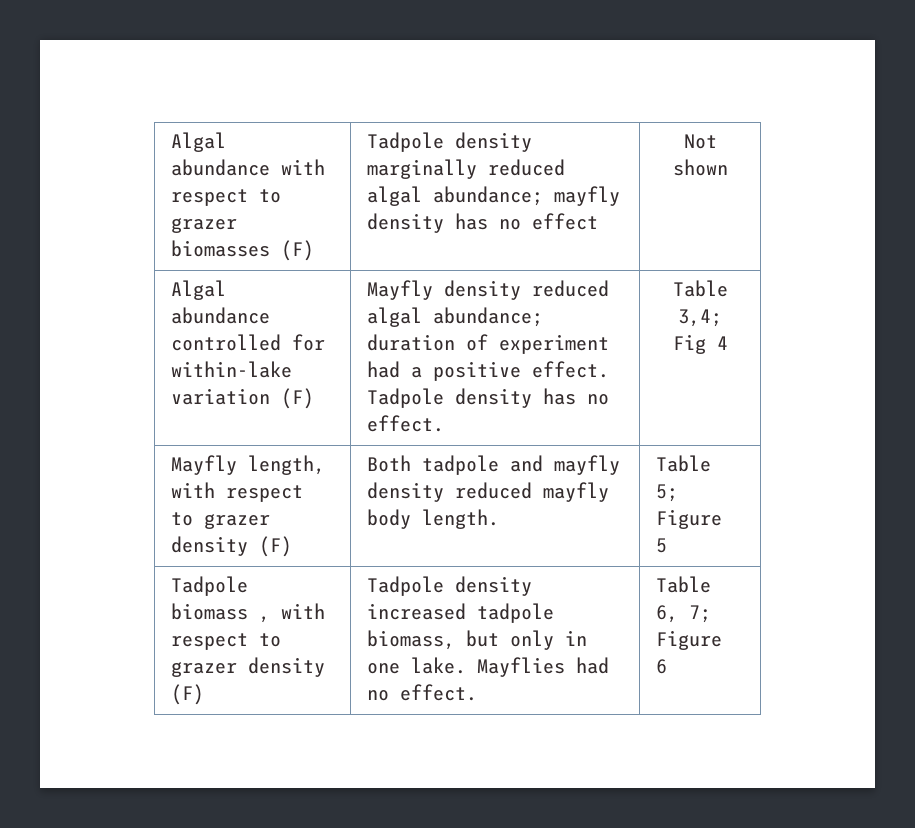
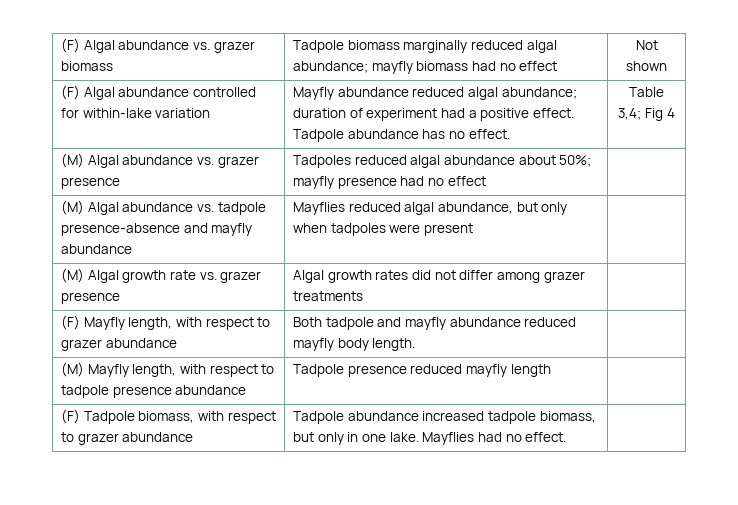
[171,132,227,152] [171,159,326,176] [171,189,282,206] [171,217,238,233] [171,240,315,261] [367,132,533,152] Algal abundance with respect to grazer biomasses (F) | Tadpole density -> [61,38,255,53] [61,61,114,71] [293,40,400,53] (F) Algal abundance vs. grazer biomass | Tadpole biomass
[367,213,489,233] density has -> [416,61,497,71] biomass had
(728, 167) none -> [61,85,81,100] (F)
[281,388,315,409] [367,280,522,300] (F) | Mayfly density -> [293,87,409,100] | Mayfly abundance
[455,388,533,408] density -> [347,129,419,139] abundance
(728, 343) none -> [61,153,259,168] [61,177,121,189] [293,155,592,168] [293,176,486,189] [61,200,266,215] [61,223,253,236] [61,244,133,254] [293,202,568,215] [293,223,474,236] [61,268,262,283] [61,292,121,304] [293,270,585,283] [293,291,364,301] [61,315,81,330] (M) Algal abundance vs. grazer presence | Tadpoles reduced algal abundance about 50%; mayfly presence had no effect | // (M) Algal abundance vs. tadpole presence-absence and mayfly abundance | Mayflies reduced algal abundance, but only when tadpoles were present | // (M) Algal growth rate vs. grazer presence | Algal growth rates did not differ among grazer treatments | // (F)
[171,536,293,557] density (F) -> [105,338,177,348] abundance
[367,482,445,502] density -> [449,317,521,327] abundance
[656,455,712,472] [656,484,679,502] [656,509,723,529] [656,538,668,553] [171,576,249,596] [171,603,326,623] [171,633,282,650] [171,657,326,677] [171,684,205,705] [367,576,533,596] Table 5; Figure 5 // Tadpole biomass , with respect to grazer density (F) | Tadpole density -> [61,362,275,377] [61,385,247,398] [293,364,551,377] [61,409,276,424] [61,432,194,445] [293,411,419,424] // (M) Mayfly length, with respect to tadpole presence abundance | Tadpole presence reduced mayfly length | // (F) Tadpole biomass, with respect to grazer abundance | Tadpole abundance
[656,576,712,593] [656,605,712,623] [656,630,723,650] [656,659,668,674] Table 6, 7; Figure 6 -> (567, 437) none

